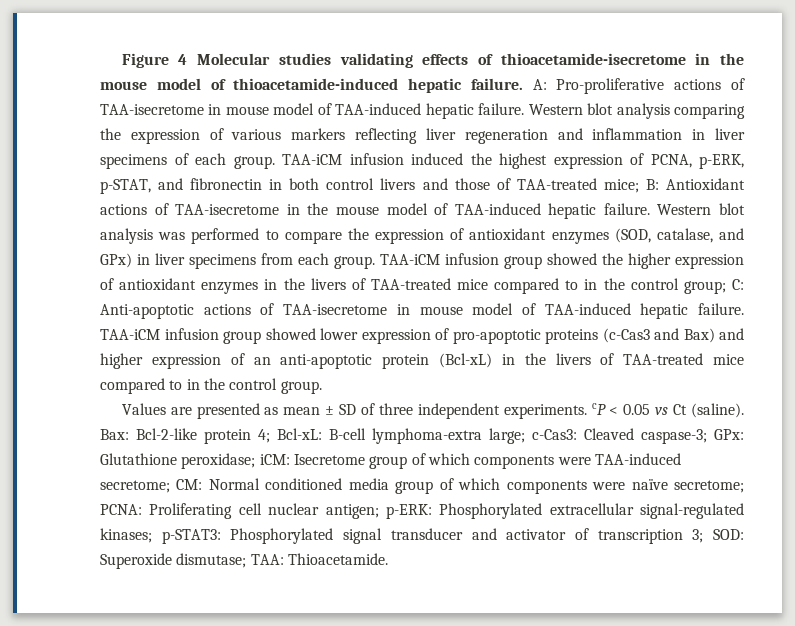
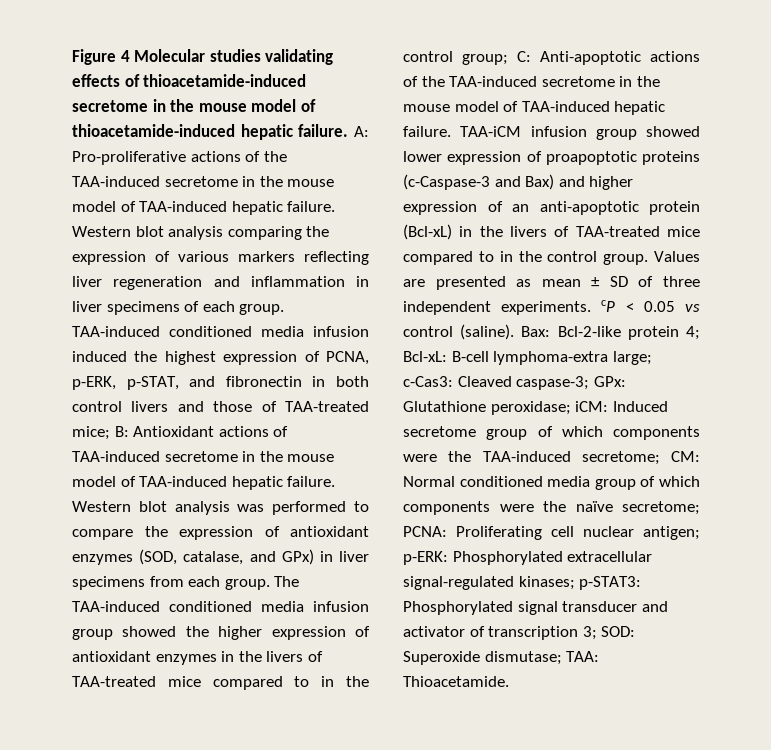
[500,53,686,65] thioacetamide-isecretome -> [143,74,307,87] [72,100,148,112] thioacetamide-induced secretome
[100,104,222,115] TAA-isecretome in -> [263,151,287,162] [72,176,283,187] the TAA-induced secretome in the
[282,154,342,165] TAA-iCM -> [72,326,304,337] TAA-induced conditioned media
[175,204,280,215] TAA-isecretome -> [72,451,238,462] TAA-induced secretome
[380,254,440,265] TAA-iCM -> [274,576,300,587] [72,601,304,612] The TAA-induced conditioned media
[283,304,410,315] TAA-isecretome in -> [421,76,660,87] the TAA-induced secretome in the
[452,328,650,344] pro-apoptotic proteins (c-Cas3 -> [545,151,700,165] [403,174,490,190] proapoptotic proteins (c-Caspase-3
(322, 387) // -> (649, 259) none
[673,404,688,415] Ct -> [403,326,453,337] control
[293,453,591,469] Isecretome group of which components were -> [612,401,668,412] [403,426,700,440] [403,451,472,462] Induced secretome group of which components were the
(626, 486) none -> [543,501,566,512] the

